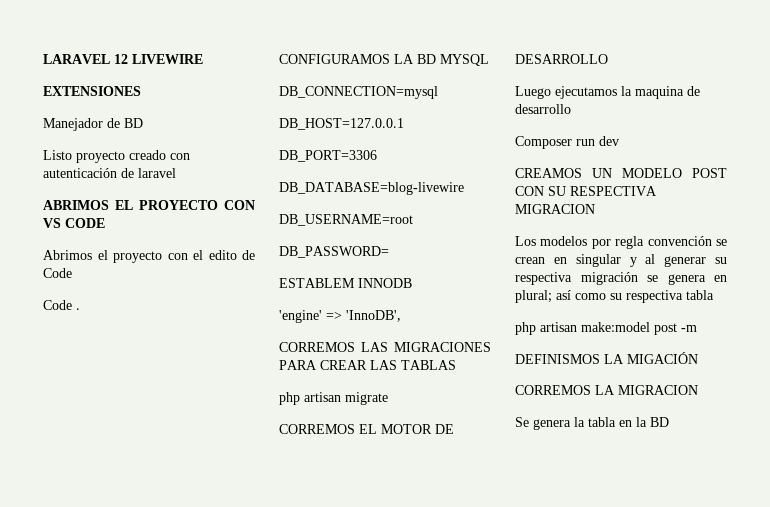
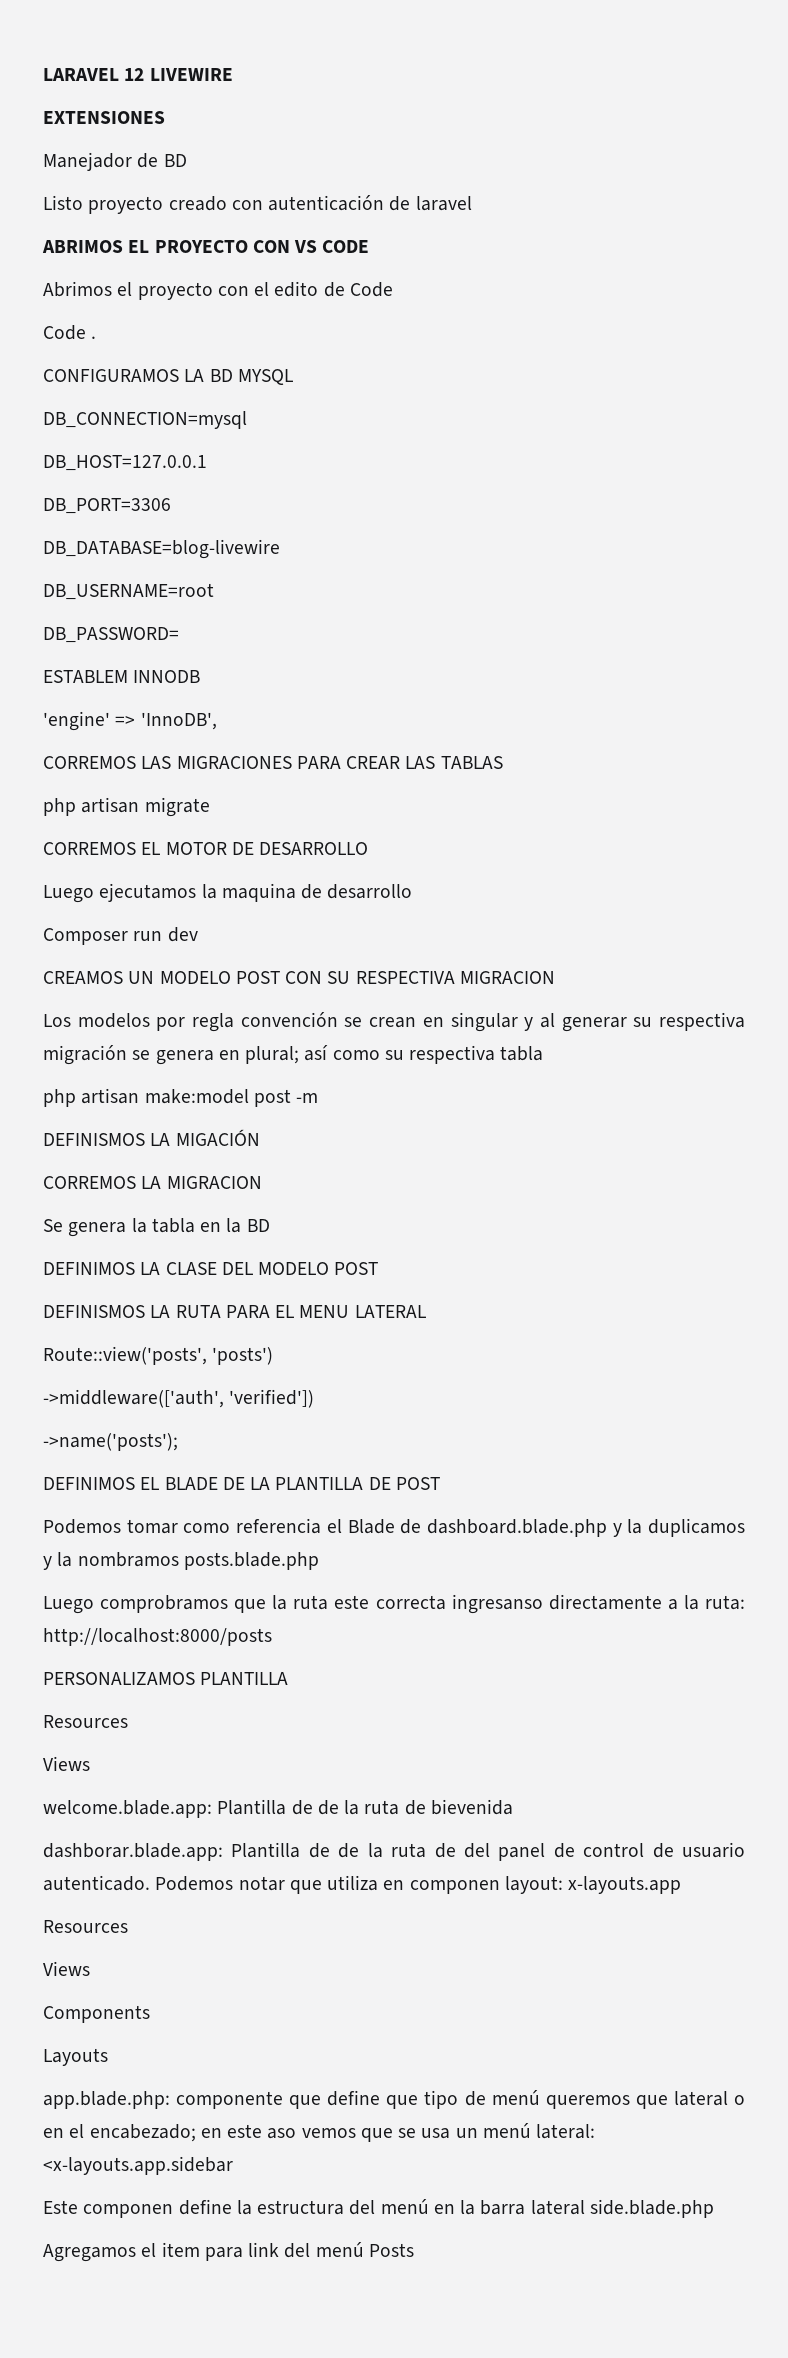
(669, 422) none -> [43,1262,379,1275] [43,1305,426,1318] [43,1346,274,1365] [43,1389,315,1408] [43,1433,178,1451] [43,1477,440,1490] [43,1518,745,1537] [43,1552,319,1570] [43,1594,746,1614] [43,1628,272,1646] [43,1672,289,1685] [43,1715,128,1728] [43,1756,90,1771] [43,1799,513,1818] [43,1842,745,1861] [43,1875,682,1894] [43,1920,128,1933] [43,1961,90,1976] [43,2005,150,2023] [43,2048,108,2066] [43,2090,746,2109] [43,2123,596,2142] [43,2156,233,2175] [43,2199,714,2218] [43,2242,414,2262] // DEFINIMOS LA CLASE DEL MODELO POST // DEFINISMOS LA RUTA PARA EL MENU LATERAL // Route::view('posts', 'posts') // ->middleware(['auth', 'verified']) // ->name('posts'); // DEFINIMOS EL BLADE DE LA PLANTILLA DE POST // Podemos tomar como referencia el Blade de dashboard.blade.php y la duplicamos y la nombramos posts.blade.php // Luego comprobramos que la ruta este correcta ingresanso directamente a la ruta: http://localhost:8000/posts // PERSONALIZAMOS PLANTILLA // Resources // Views // welcome.blade.app: Plantilla de de la ruta de bievenida // dashborar.blade.app: Plantilla de de la ruta de del panel de control de usuario autenticado. Podemos notar que utiliza en componen layout: x-layouts.app // Resources // Views // Components // Layouts // app.blade.php: componente que define que tipo de menú queremos que lateral o en el encabezado; en este aso vemos que se usa un menú lateral: <x-layouts.app.sidebar // Este componen define la estructura del menú en la barra lateral side.blade.php // Agregamos el item para link del menú Posts

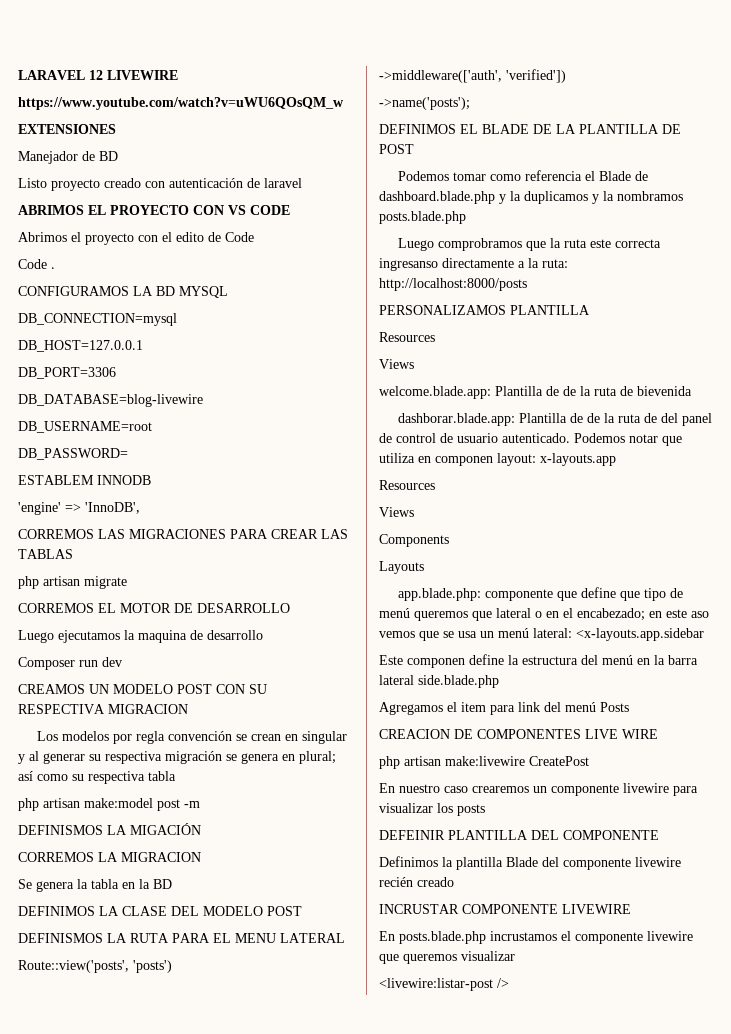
(233, 74) none -> [18,97,344,110] // https://www.youtube.com/watch?v=uWU6QOsQM_w
(414, 2250) none -> [379,729,658,739] [379,756,589,769] [379,783,698,796] [379,803,485,816] [379,830,659,840] [379,856,681,870] [379,877,454,887] [379,904,631,914] [379,931,693,944] [379,951,515,964] [379,978,509,991] // CREACION DE COMPONENTES LIVE WIRE // php artisan make:livewire CreatePost // En nuestro caso crearemos un componente livewire para visualizar los posts // DEFEINIR PLANTILLA DEL COMPONENTE // Definimos la plantilla Blade del componente livewire recién creado // INCRUSTAR COMPONENTE LIVEWIRE // En posts.blade.php incrustamos el componente livewire que queremos visualizar // <livewire:listar-post />

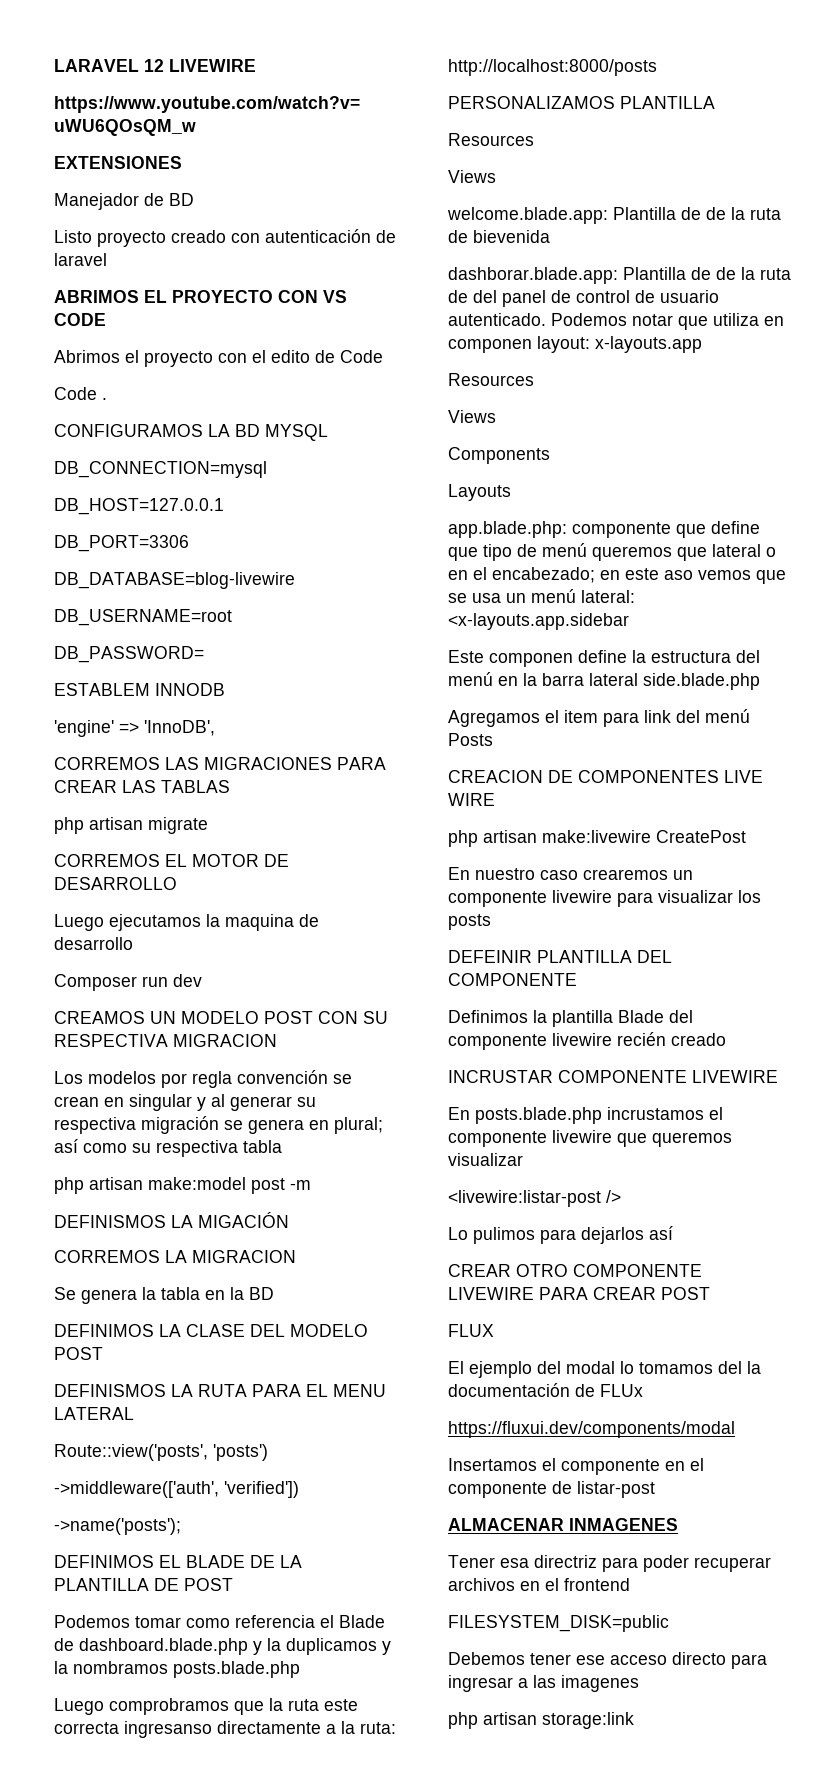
(509, 983) none -> [448,1226,673,1244] [448,1264,702,1277] [448,1287,710,1300] [448,1324,494,1337] [448,1361,761,1378] [448,1383,643,1397] [448,1421,735,1438] [448,1458,704,1475] [448,1481,655,1498] [448,1518,678,1531] [448,1555,771,1572] [448,1578,630,1591] [448,1615,669,1632] [448,1652,767,1669] [448,1675,639,1692] [448,1712,634,1729] // Lo pulimos para dejarlos así // CREAR OTRO COMPONENTE LIVEWIRE PARA CREAR POST // FLUX // El ejemplo del modal lo tomamos del la documentación de FLUx // https://fluxui.dev/components/modal // Insertamos el componente en el componente de listar-post // ALMACENAR INMAGENES // Tener esa directriz para poder recuperar archivos en el frontend // FILESYSTEM_DISK=public // Debemos tener ese acceso directo para ingresar a las imagenes // php artisan storage:link

